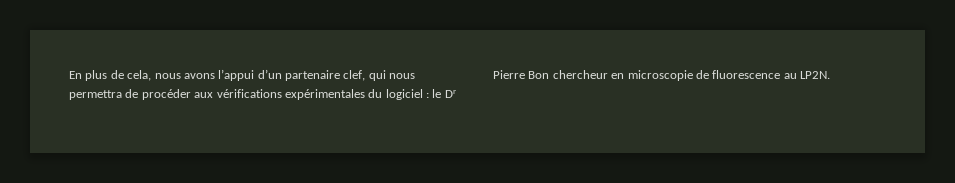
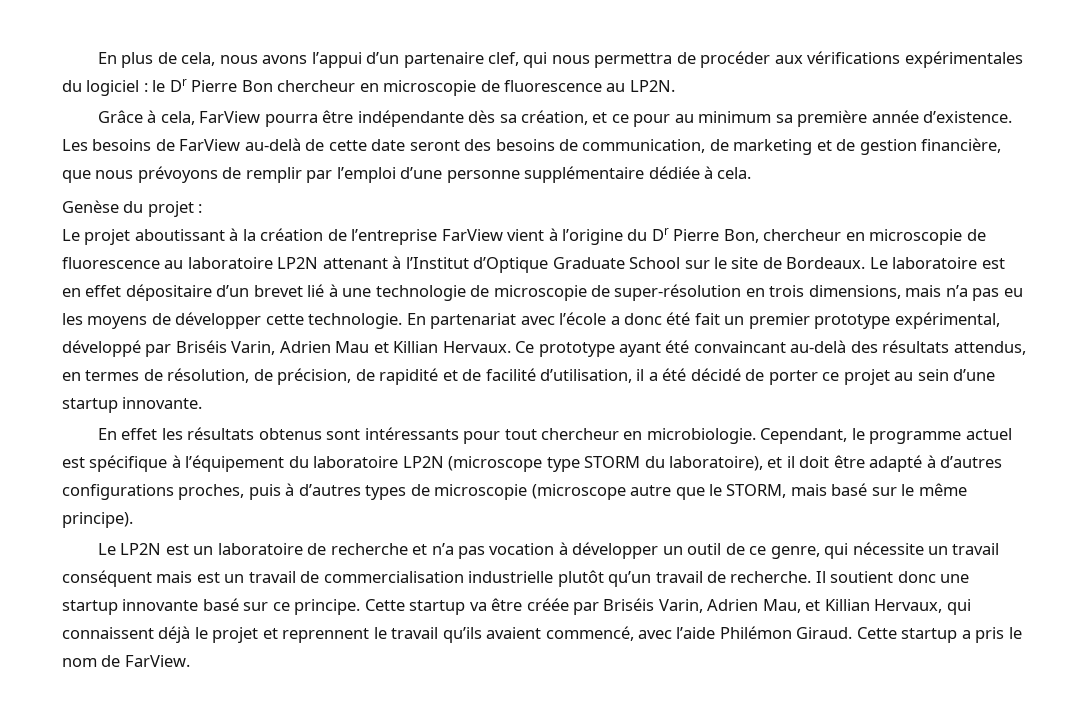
(830, 75) none -> [97,110,1013,127] [62,138,1002,155] [62,166,752,183] [62,200,203,217] [62,228,986,245] [62,256,1005,273] [62,284,1023,301] [62,312,1000,329] [62,340,1026,357] [62,368,996,385] [62,397,203,413] [97,427,1012,444] [62,455,1003,472] [62,483,967,500] [62,512,133,528] [97,542,1000,559] [62,570,970,587] [62,598,971,615] [62,626,1022,643] [62,655,190,667] // Grâce à cela, FarView pourra être indépendante dès sa création, et ce pour au minimum sa première année d’existence. Les besoins de FarView au-delà de cette date seront des besoins de communication, de marketing et de gestion financière, que nous prévoyons de remplir par l’emploi d’une personne supplémentaire dédiée à cela. // Genèse du projet : // Le projet aboutissant à la création de l’entreprise FarView vient à l’origine du Dr Pierre Bon, chercheur en microscopie de fluorescence au laboratoire LP2N attenant à l’Institut d’Optique Graduate School sur le site de Bordeaux. Le laboratoire est en effet dépositaire d’un brevet lié à une technologie de microscopie de super-résolution en trois dimensions, mais n’a pas eu les moyens de développer cette technologie. En partenariat avec l’école a donc été fait un premier prototype expérimental, développé par Briséis Varin, Adrien Mau et Killian Hervaux. Ce prototype ayant été convaincant au-delà des résultats attendus, en termes de résolution, de précision, de rapidité et de facilité d’utilisation, il a été décidé de porter ce projet au sein d’une startup innovante. // En effet les résultats obtenus sont intéressants pour tout chercheur en microbiologie. Cependant, le programme actuel est spécifique à l’équipement du laboratoire LP2N (microscope type STORM du laboratoire), et il doit être adapté à d’autres configurations proches, puis à d’autres types de microscopie (microscope autre que le STORM, mais basé sur le même principe). // Le LP2N est un laboratoire de recherche et n’a pas vocation à développer un outil de ce genre, qui nécessite un travail conséquent mais est un travail de commercialisation industrielle plutôt qu’un travail de recherche. Il soutient donc une startup innovante basé sur ce principe. Cette startup va être créée par Briséis Varin, Adrien Mau, et Killian Hervaux, qui connaissent déjà le projet et reprennent le travail qu’ils avaient commencé, avec l’aide Philémon Giraud. Cette startup a pris le nom de FarView.

